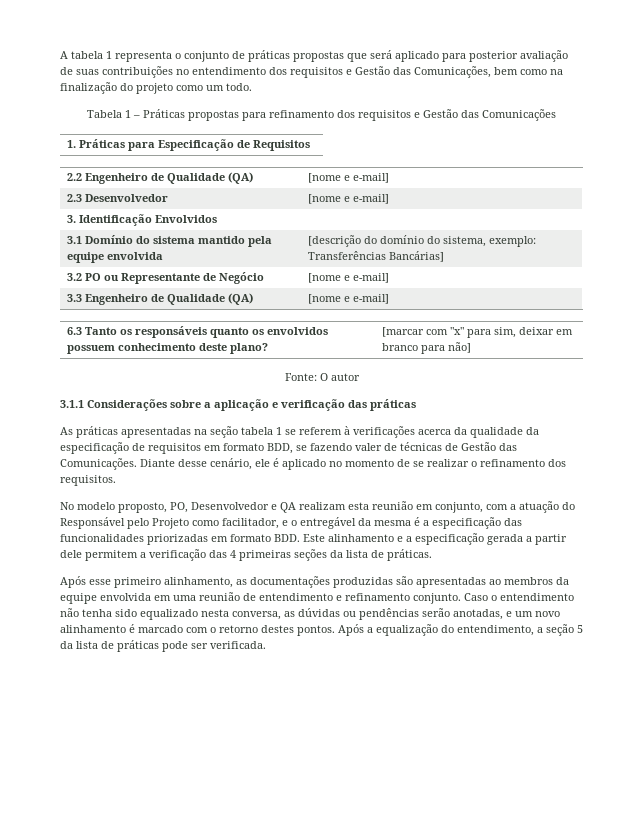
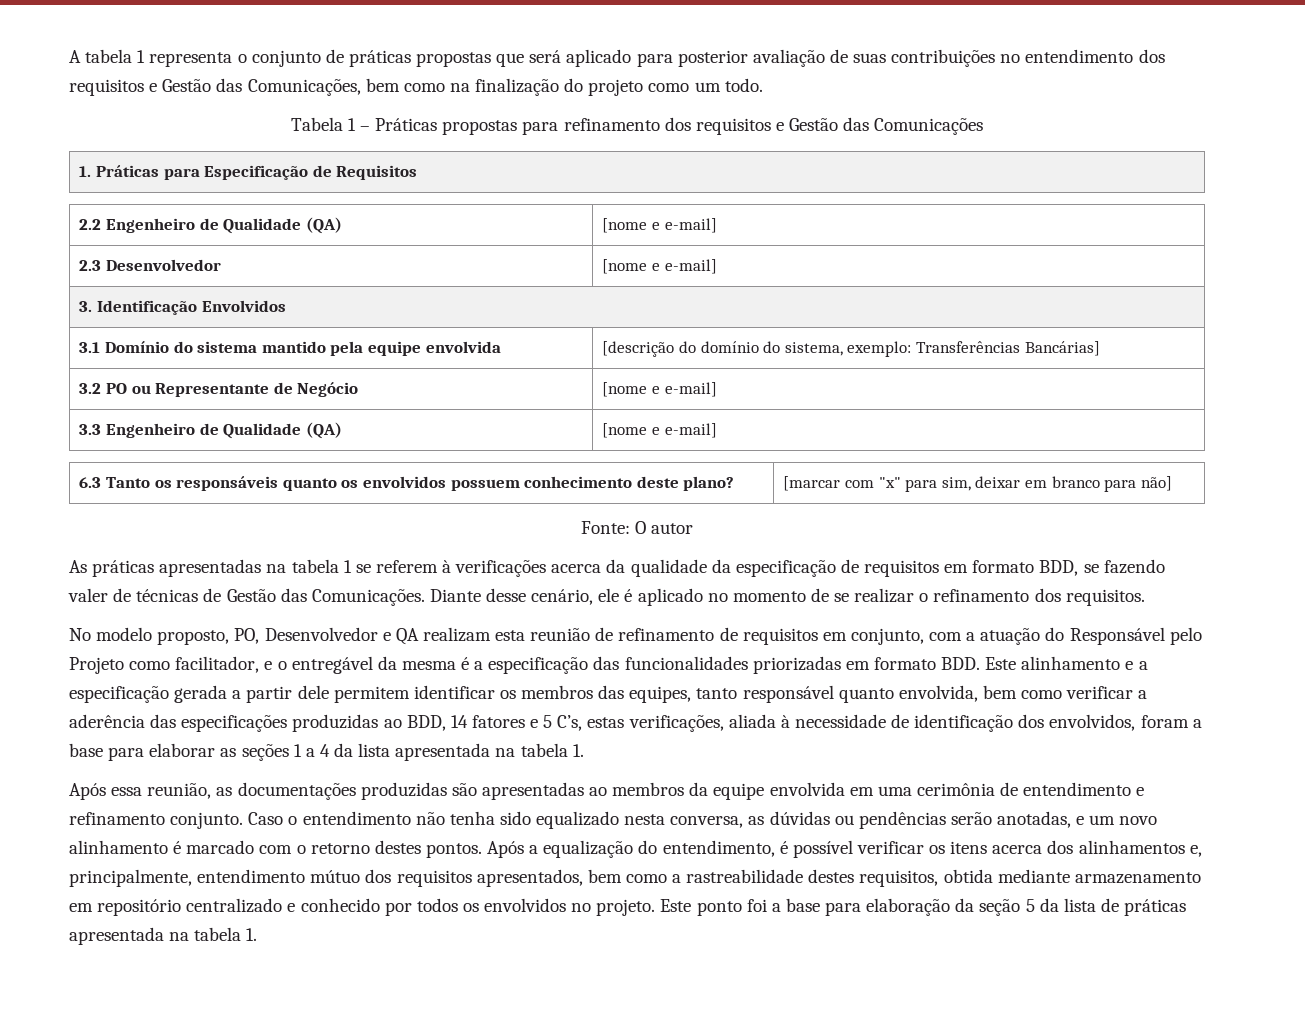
[60,399,416,411] // 3.1.1 Considerações sobre a aplicação e verificação das práticas -> (694, 528) none
[210,426,238,438] seção -> (287, 568) none
(413, 505) none -> [595,627,818,645] de refinamento de requisitos
[140,549,432,561] [60,576,233,588] a verificação das 4 primeiras seções da lista de práticas. // Após esse primeiro alinhamento, -> [413,685,1148,703] [69,714,1202,732] [69,743,584,761] [69,783,212,800] identificar os membros das equipes, tanto responsável quanto envolvida, bem como verificar a aderência das especificações produzidas ao BDD, 14 fatores e 5 C’s, estas verificações, aliada à necessidade de identificação dos envolvidos, foram a base para elaborar as seções 1 a 4 da lista apresentada na tabela 1. // Após essa reunião,
[199,592,240,601] reunião -> [916,783,995,796] cerimônia
[537,627,543,633] a -> [779,840,1202,858] [69,869,1201,887] [69,898,975,916] é possível verificar os itens acerca dos alinhamentos e, principalmente, entendimento mútuo dos requisitos apresentados, bem como a rastreabilidade destes requisitos, obtida mediante armazenamento em repositório centralizado e conhecido por todos os envolvidos no projeto. Este ponto foi a base para elaboração da
[162,641,266,652] pode ser verificada. -> [69,927,258,945] apresentada na tabela 1.

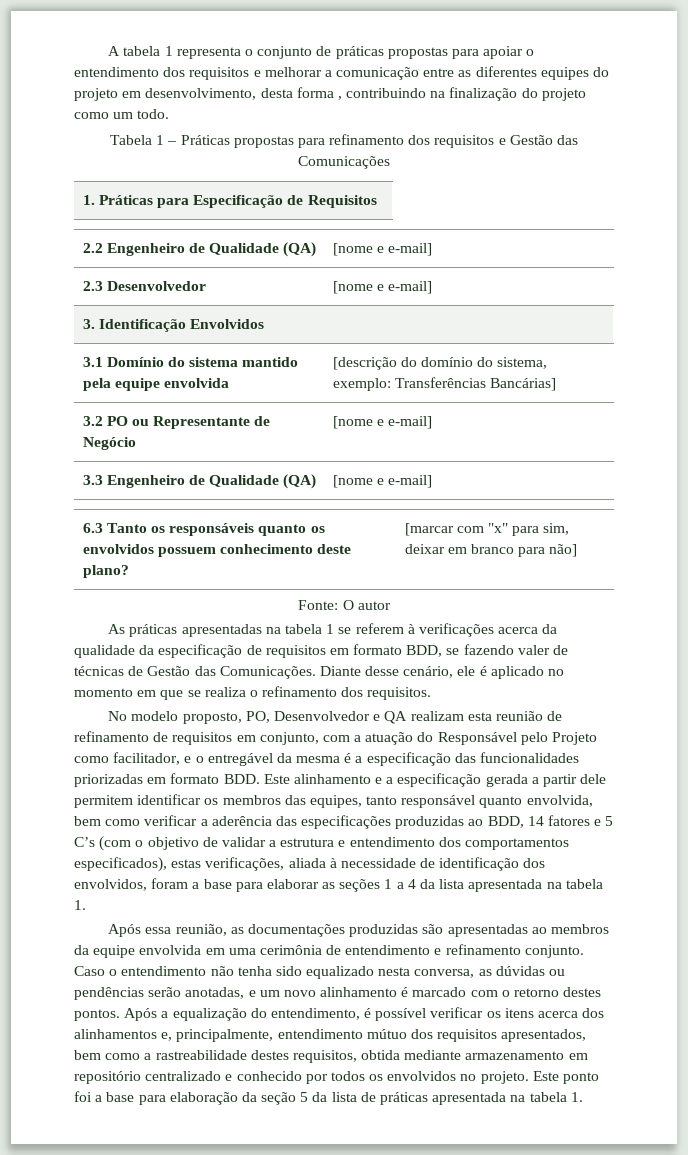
[496,49,1165,67] [69,78,445,96] que será aplicado para posterior avaliação de suas contribuições no entendimento dos requisitos e Gestão das Comunicações, bem como -> [451,46,535,59] [74,66,610,80] [74,87,427,101] para apoiar o entendimento dos requisitos e melhorar a comunicação entre as diferentes equipes do projeto em desenvolvimento, desta forma , contribuindo
[810,588,915,603] de se realizar -> [137,687,246,700] em que se realiza
[557,715,583,731] C’s, -> [74,836,570,851] [74,857,167,872] C’s (com o objetivo de validar a estrutura e entendimento dos comportamentos especificados),

